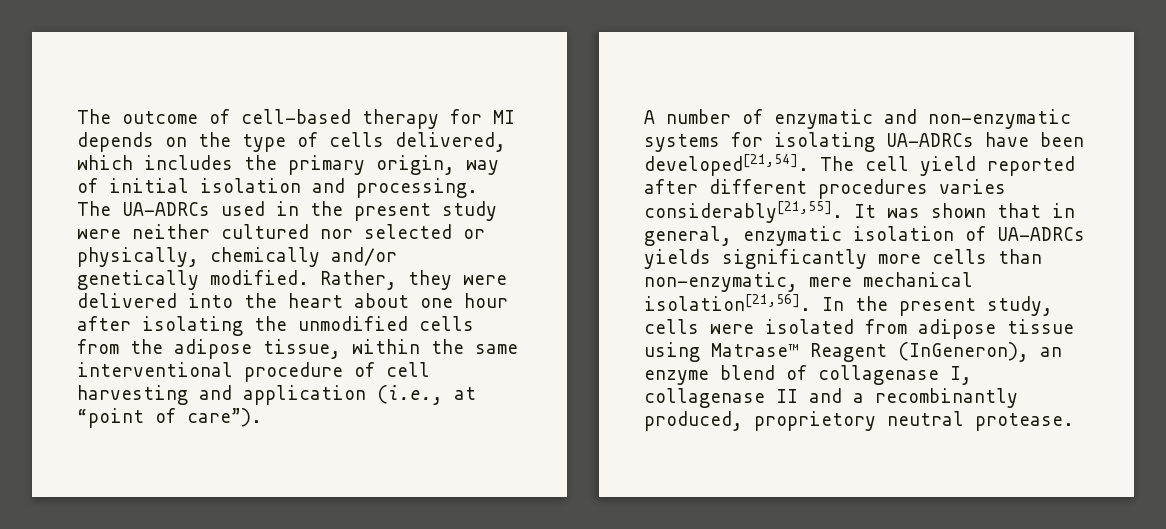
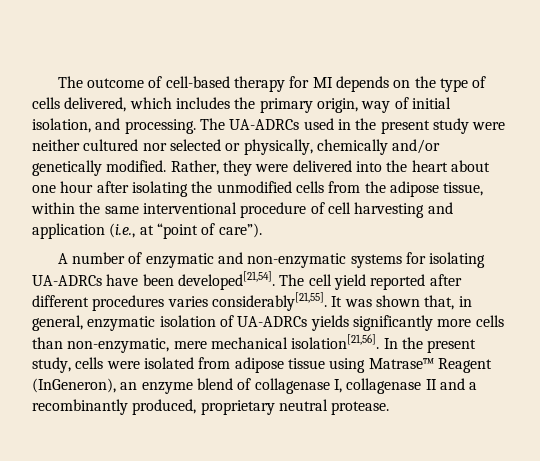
[200,178,301,193] isolation -> [32,118,91,133] isolation,
[997,203,1041,218] that -> [424,295,455,310] that,
[754,411,876,431] proprietory -> [200,400,275,415] proprietary

